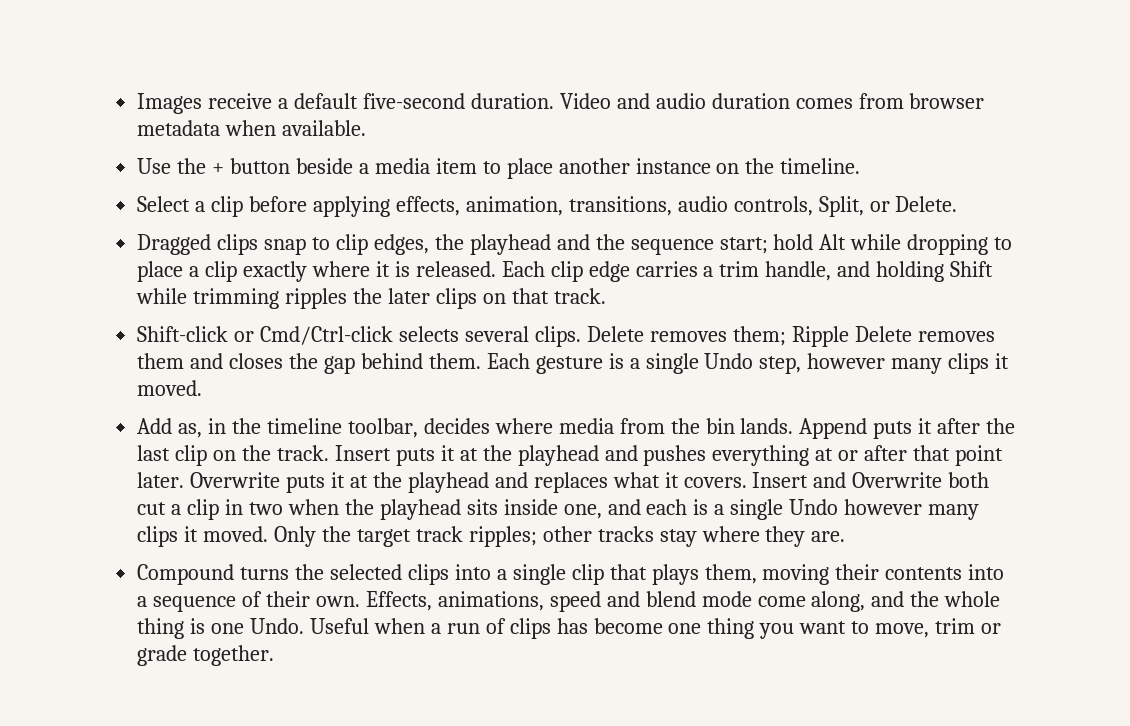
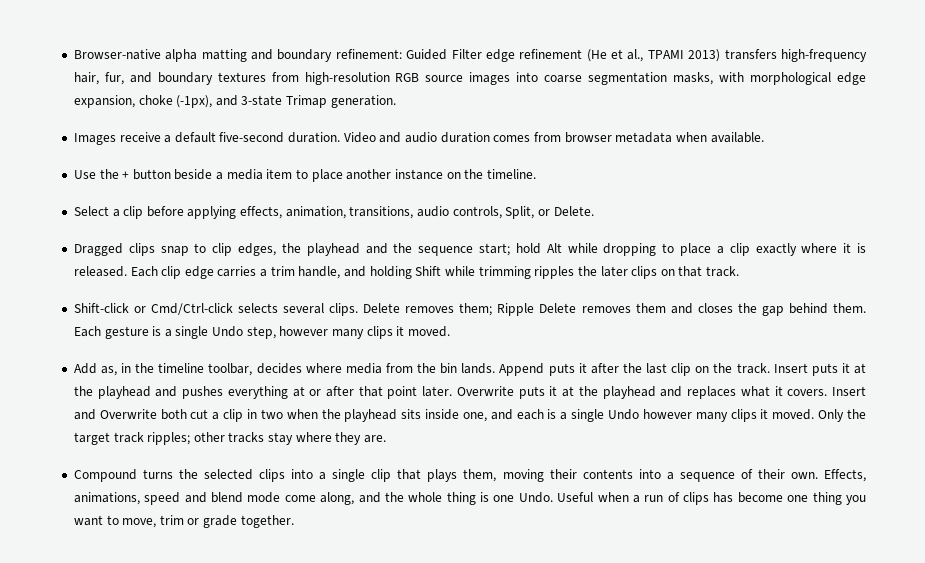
(137, 103) none -> [73,49,867,62] [73,72,866,85] [73,95,396,108] Browser-native alpha matting and boundary refinement: Guided Filter edge refinement (He et al., TPAMI 2013) transfers high-frequency hair, fur, and boundary textures from high-resolution RGB source images into coarse segmentation masks, with morphological edge expansion, choke (-1px), and 3-state Trimap generation. //

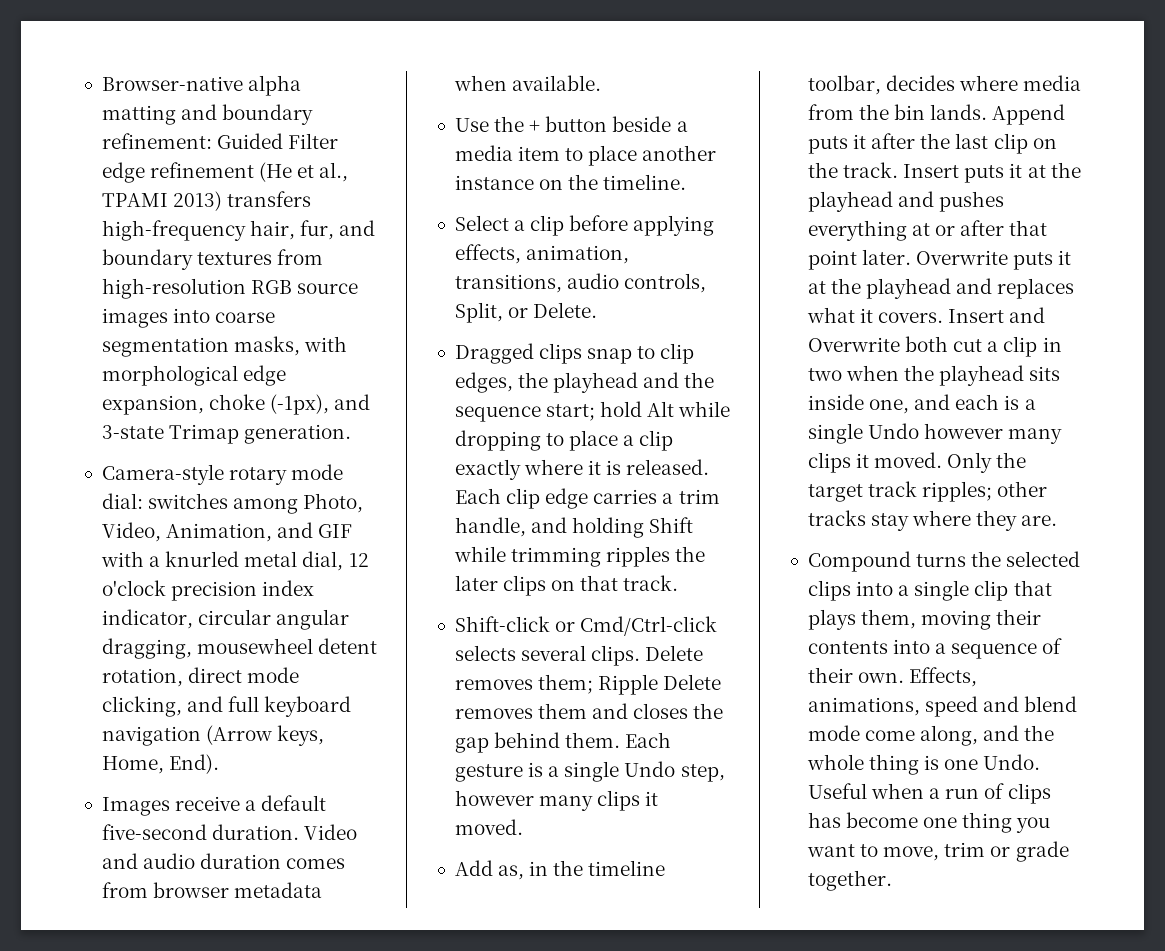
(396, 101) none -> [101,464,344,485] [101,493,364,514] [101,522,353,542] [100,551,369,571] [101,580,315,601] [101,609,350,630] [101,638,378,659] [101,667,300,687] [101,696,352,717] [101,725,325,746] [101,754,220,774] // Camera-style rotary mode dial: switches among Photo, Video, Animation, and GIF with a knurled metal dial, 12 o'clock precision index indicator, circular angular dragging, mousewheel detent rotation, direct mode clicking, and full keyboard navigation (Arrow keys, Home, End).

